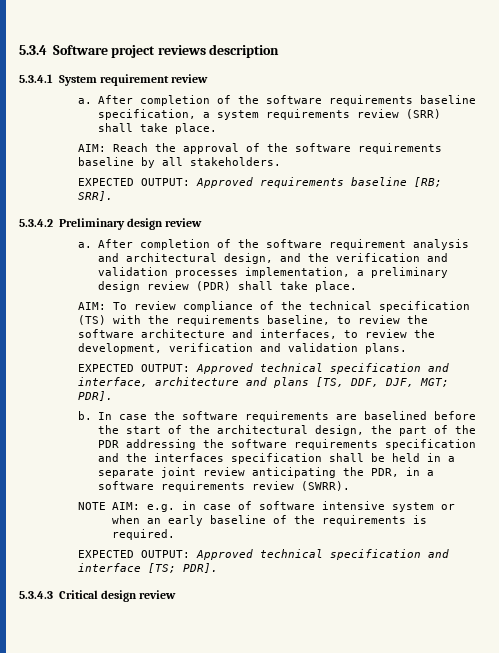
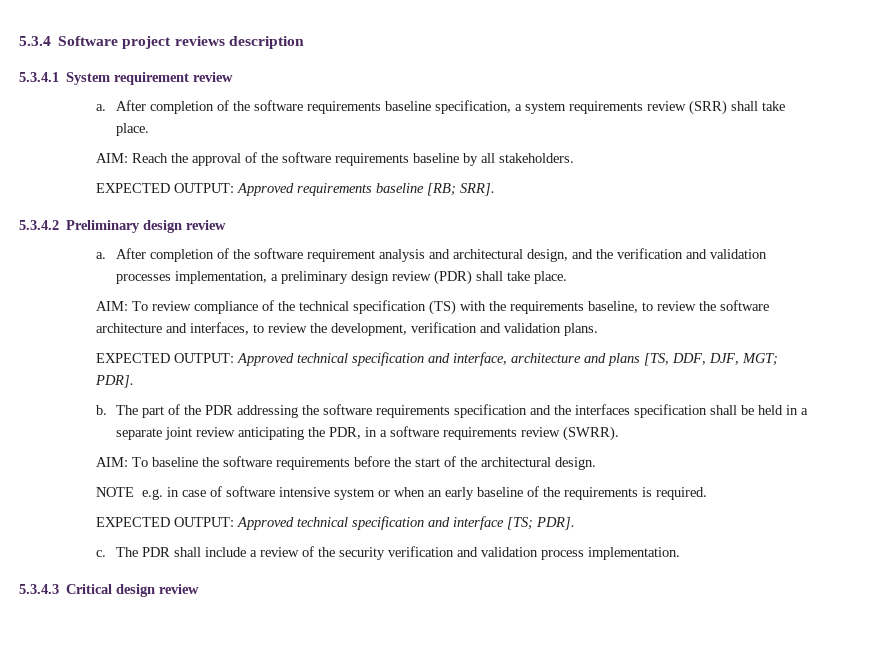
[97,411,476,422] [97,425,392,436] In case the software requirements are baselined before the start of the architectural design, the -> [115,405,138,415] The
(350, 486) none -> [96,456,597,470] // AIM: To baseline the software requirements before the start of the architectural design.
[111,502,140,510] AIM: -> (135, 492) none
(219, 568) none -> [96,546,680,560] // c. The PDR shall include a review of the security verification and validation process implementation.

